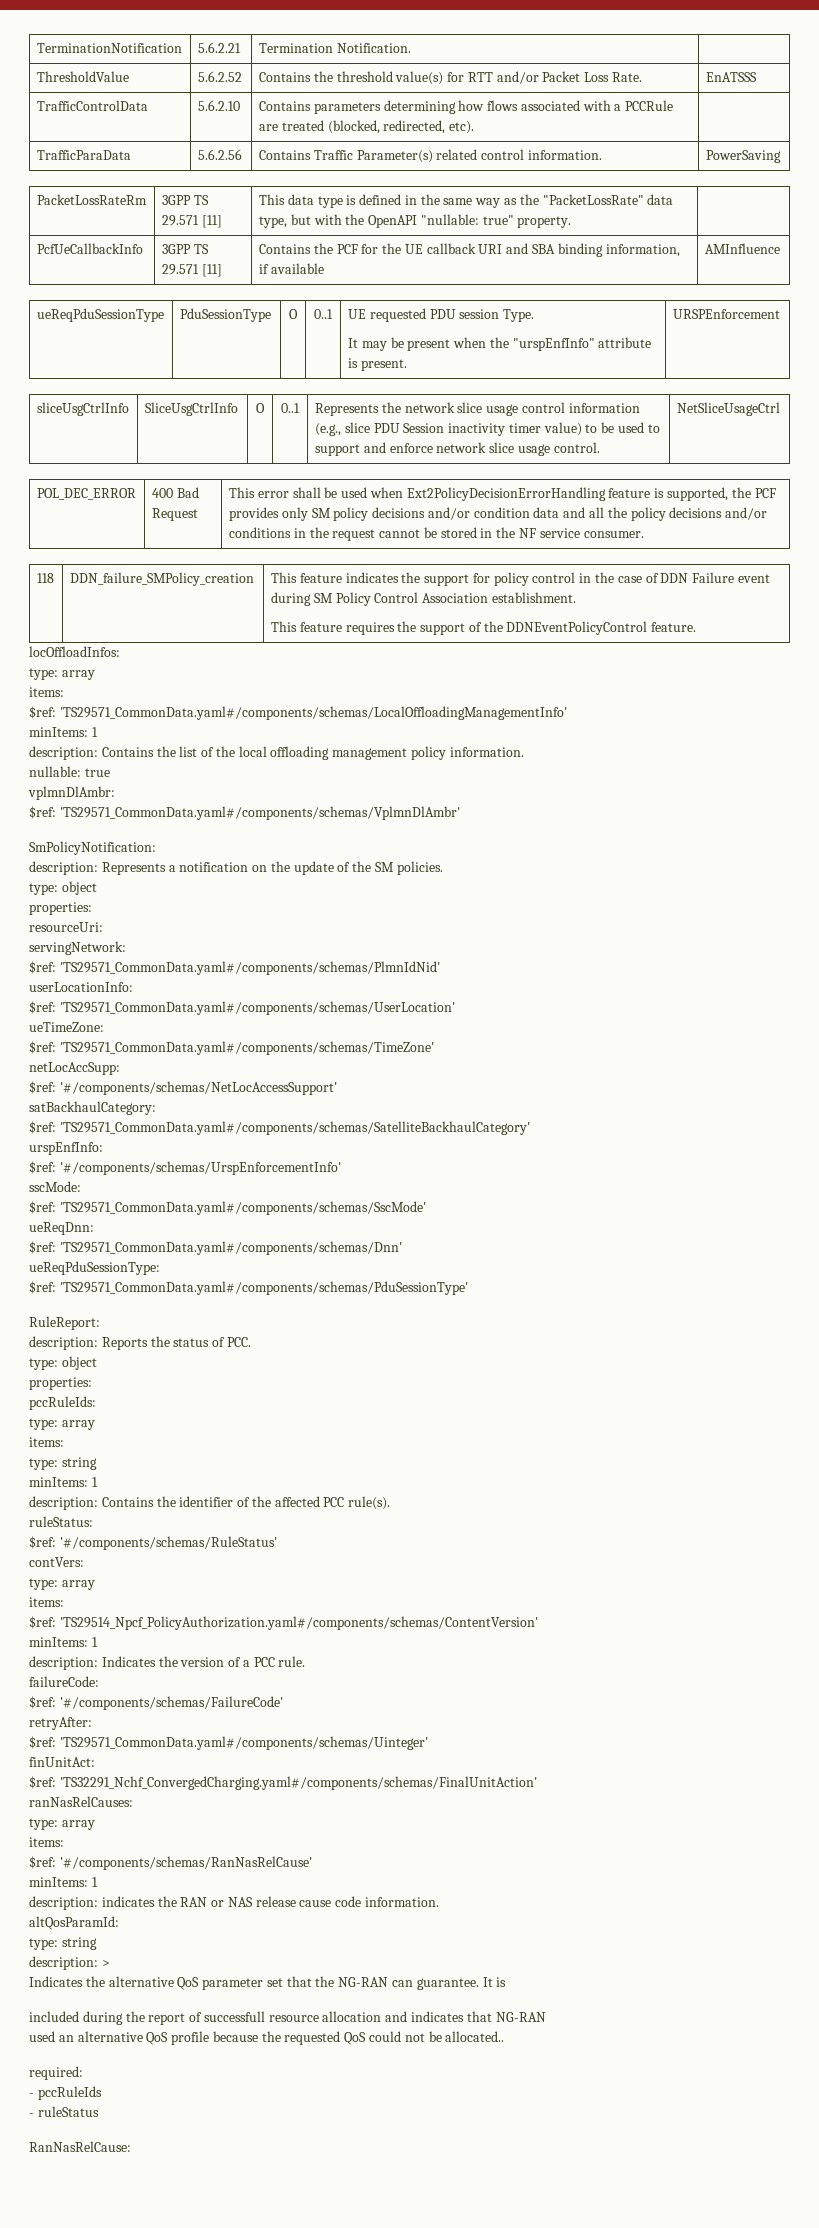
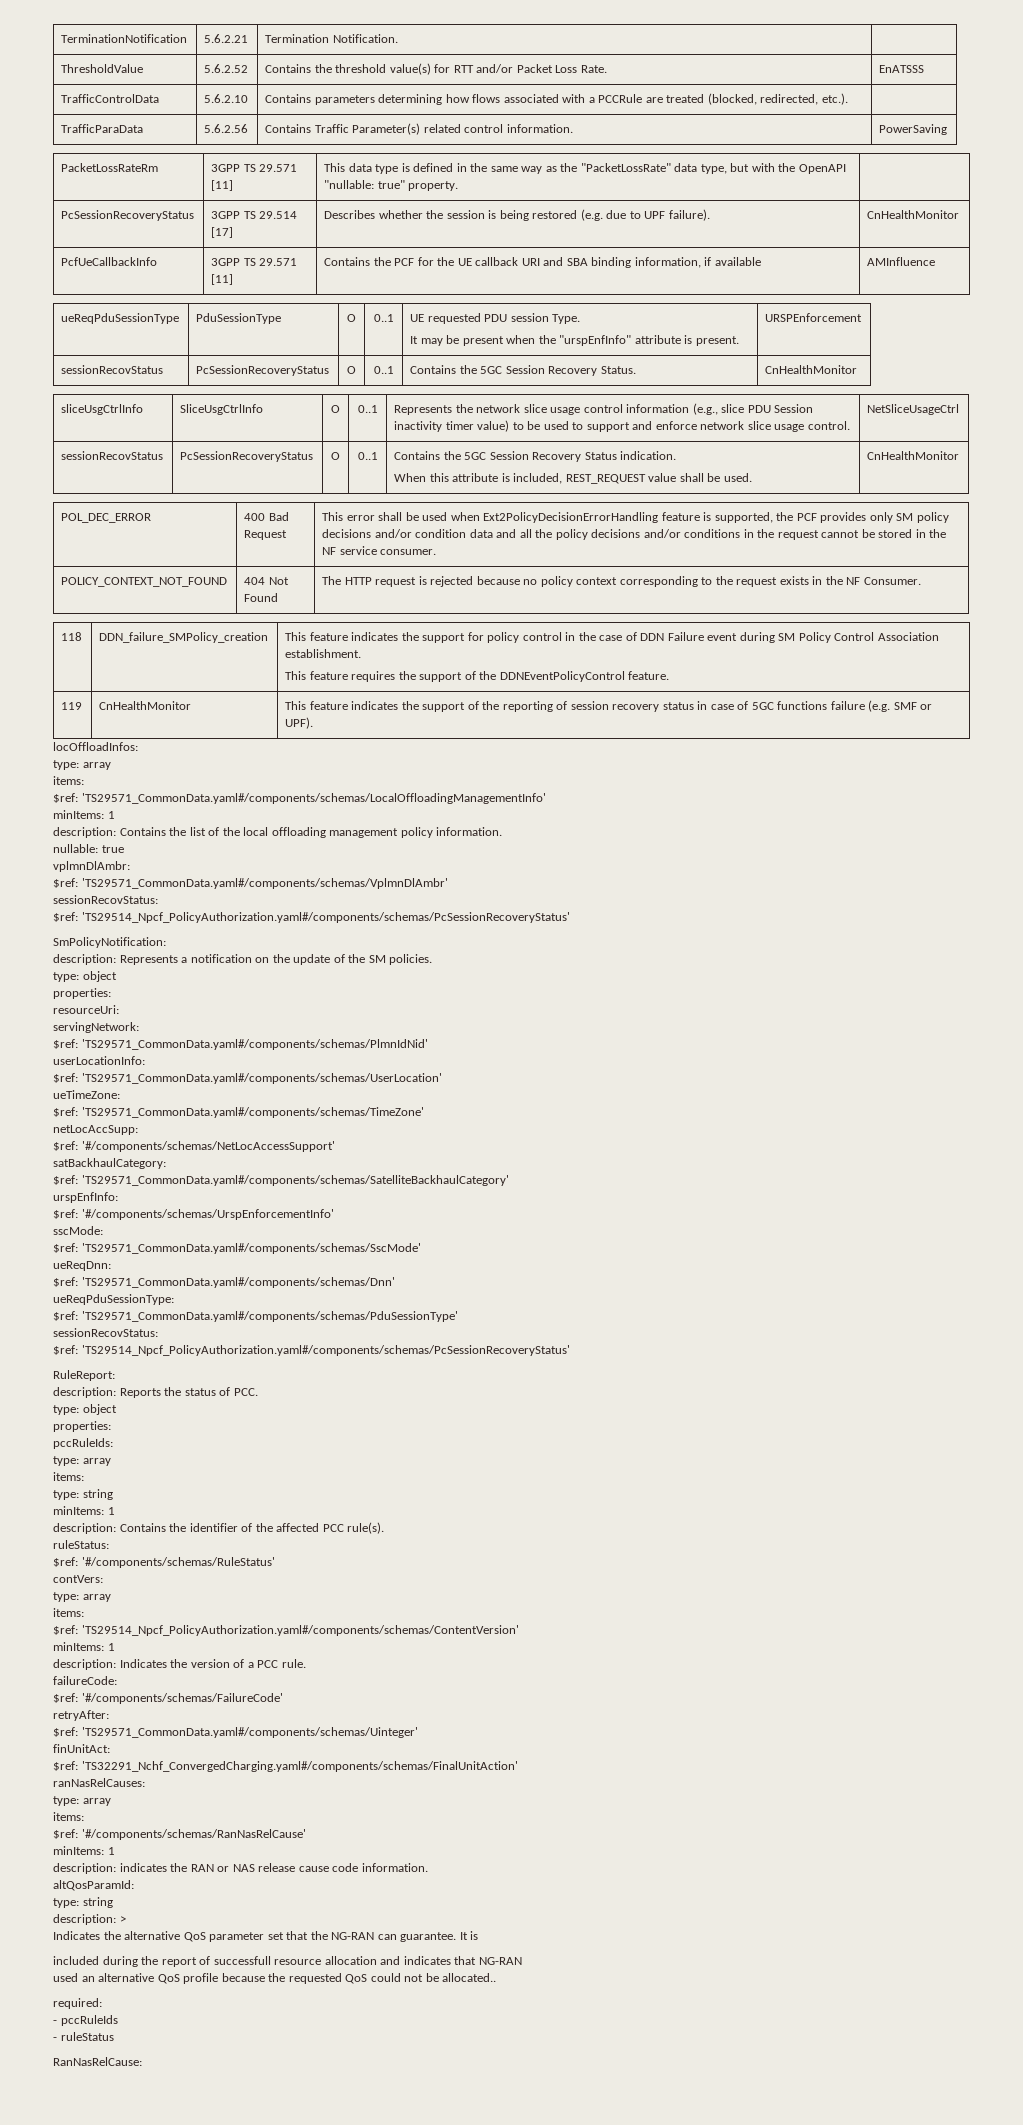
[449,121,475,134] etc). -> [821,93,848,105] etc.).
(572, 222) none -> [61,210,195,221] [211,211,298,219] [211,227,234,238] [324,209,710,221] [867,210,960,219] // PcSessionRecoveryStatus | 3GPP TS 29.514 [17] | Describes whether the session is being restored (e.g. due to UPF failure). | CnHealthMonitor
(780, 314) none -> [61,365,164,374] [196,365,330,376] [347,366,356,374] [373,366,394,374] [410,365,636,376] [765,365,858,374] // sessionRecovStatus | PcSessionRecoveryStatus | O | 0..1 | Contains the 5GC Session Recovery Status. | CnHealthMonitor
(780, 409) none -> [61,451,164,460] [180,451,314,462] [331,452,340,460] [357,452,378,460] [394,451,677,462] [394,473,752,484] [867,451,960,460] // sessionRecovStatus | PcSessionRecoveryStatus | O | 0..1 | Contains the 5GC Session Recovery Status indication. // When this attribute is included, REST_REQUEST value shall be used. | CnHealthMonitor
(644, 534) none -> [61,577,228,587] [244,577,289,585] [244,593,279,602] [322,576,921,587] // POLICY_CONTEXT_NOT_FOUND | 404 Not Found | The HTTP request is rejected because no policy context corresponding to the request exists in the NF Consumer.
(697, 627) none -> [61,702,83,710] [99,701,192,710] [285,700,933,712] [285,717,314,729] // 119 | CnHealthMonitor | This feature indicates the support of the reporting of session recovery status in case of 5GC functions failure (e.g. SMF or UPF).
(460, 813) none -> [53,895,158,904] [53,912,570,923] // sessionRecovStatus: // $ref: 'TS29514_Npcf_PolicyAuthorization.yaml#/components/schemas/PcSessionRecoveryStatus'
(468, 1288) none -> [53,1328,158,1337] [53,1345,570,1356] // sessionRecovStatus: // $ref: 'TS29514_Npcf_PolicyAuthorization.yaml#/components/schemas/PcSessionRecoveryStatus'

